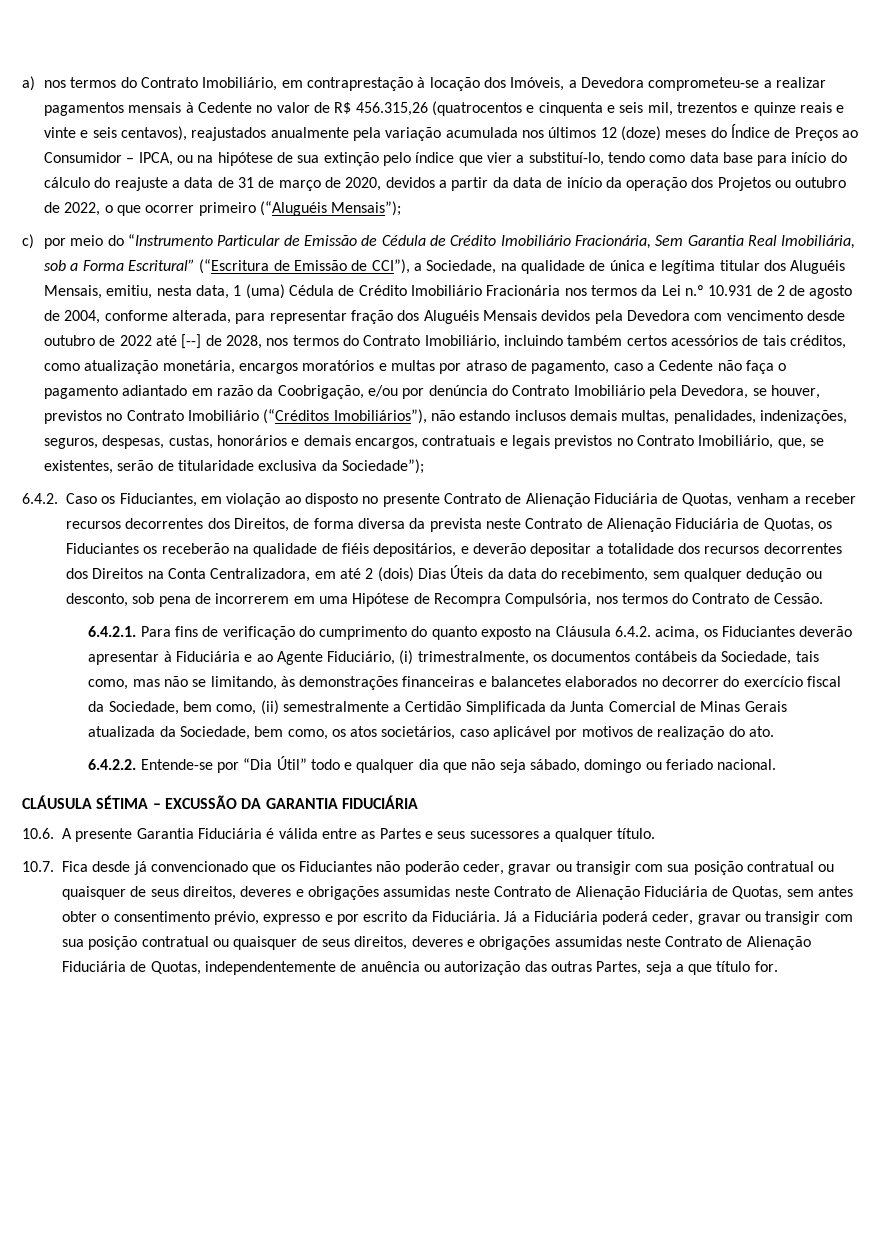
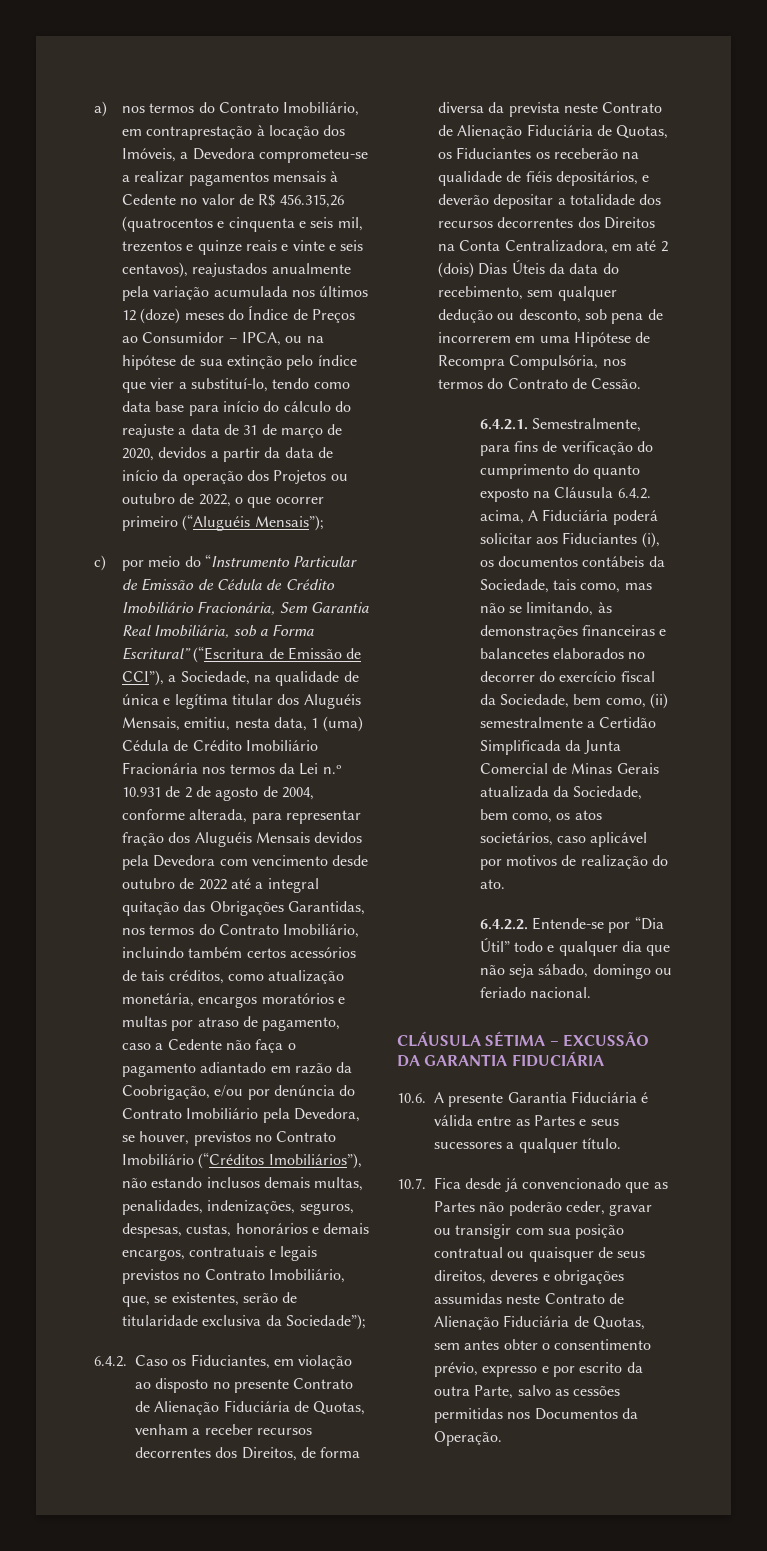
[181,334,262,349] [--] de 2028, -> [255,878,319,893] [122,901,366,916] a integral quitação das Obrigações Garantidas,
[140,626,171,637] Para -> [532,418,642,432] [479,445,510,456] Semestralmente, para
[703,626,853,637] [88,650,529,665] os Fiduciantes deverão apresentar à Fiduciária e ao Agente Fiduciário, (i) trimestralmente, -> [528,509,658,525] [479,532,660,548] A Fiduciária poderá solicitar aos Fiduciantes (i),
[280,861,372,872] os Fiduciantes -> [653,1182,668,1189] [434,1201,475,1212] as Partes
[431,911,853,925] [62,936,811,950] [62,961,778,975] Fiduciária. Já a Fiduciária poderá ceder, gravar ou transigir com sua posição contratual ou quaisquer de seus direitos, deveres e obrigações assumidas neste Contrato de Alienação Fiduciária de Quotas, independentemente de anuência ou autorização das outras Partes, seja a que título for. -> [434,1385,621,1399] [434,1408,638,1423] [434,1431,502,1446] outra Parte, salvo as cessões permitidas nos Documentos da Operação.

